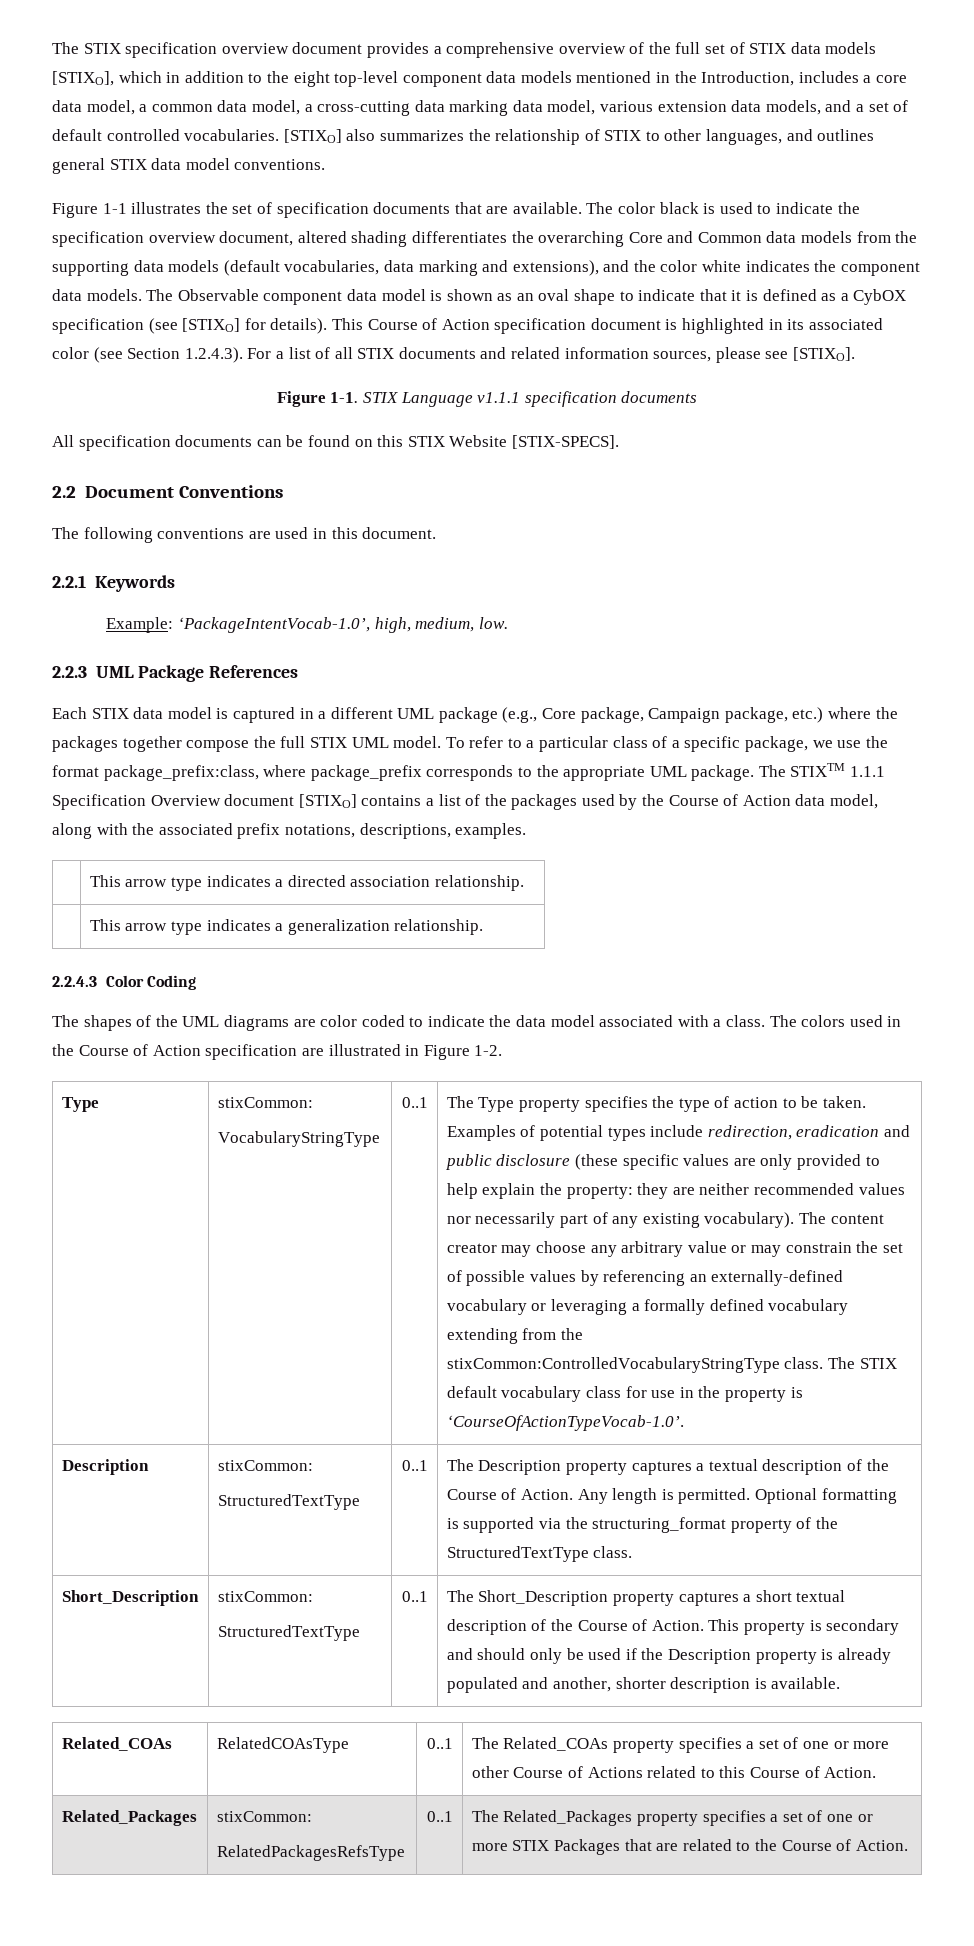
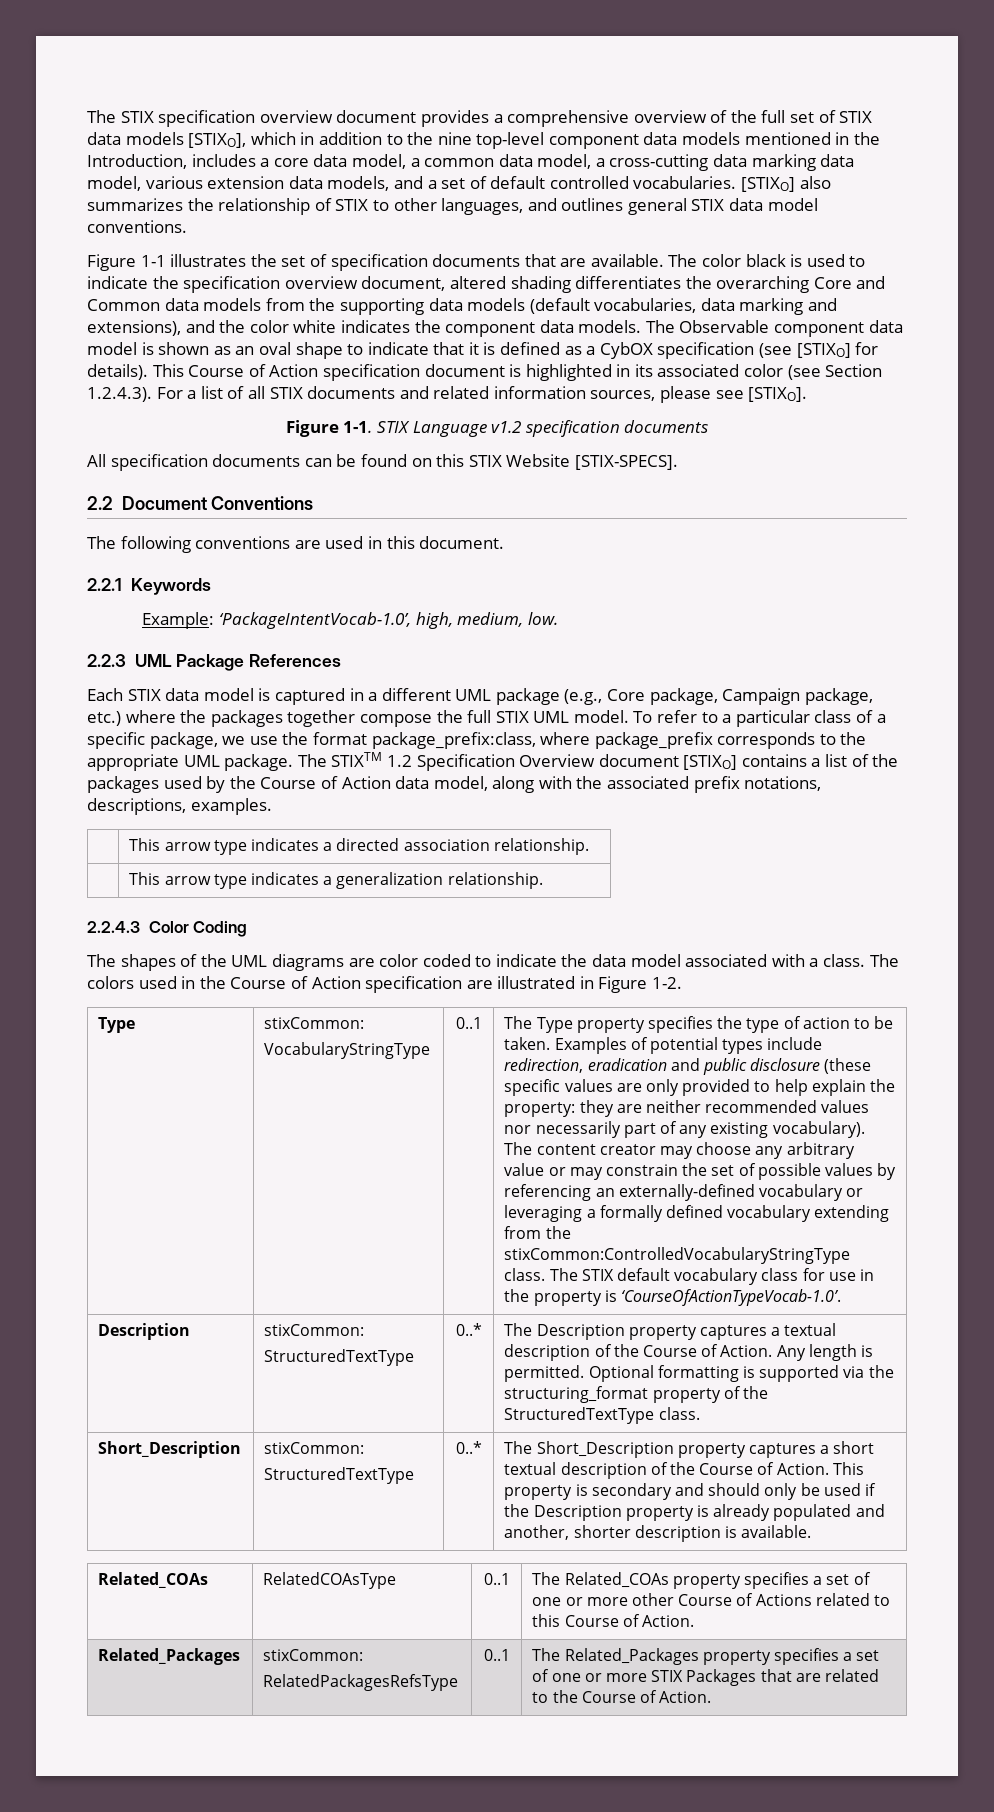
[293,71,330,87] eight -> [437,132,472,145] nine
[477,392,521,403] v1.1.1 -> [491,421,522,433] v1.2
[850,766,886,777] 1.1.1 -> [386,755,412,767] 1.2
[401,1460,428,1471] 0..1 -> [455,1323,482,1336] 0..*
[401,1591,428,1602] 0..1 -> [455,1441,482,1454] 0..*

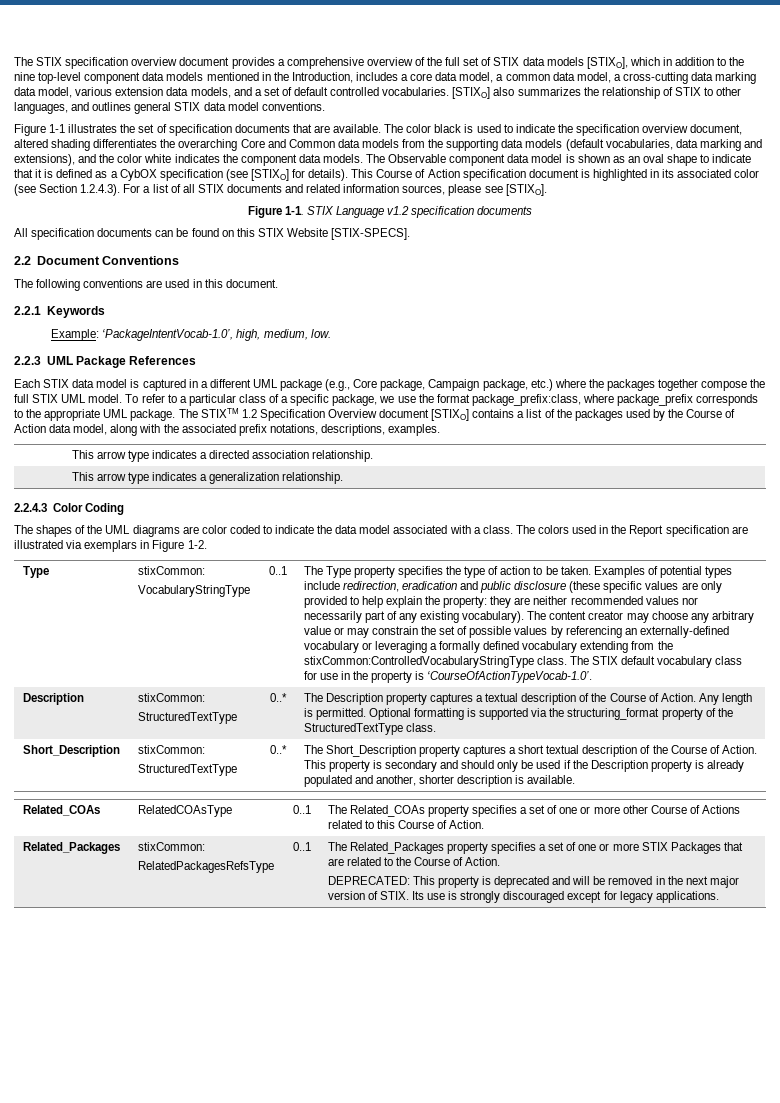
[230,976,361,989] Course of Action -> [629,525,664,537] Report
(576, 982) none -> [66,540,138,552] via exemplars
(712, 1697) none -> [327,876,739,888] [327,891,719,903] // DEPRECATED: This property is deprecated and will be removed in the next major version of STIX. Its use is strongly discouraged except for legacy applications.

